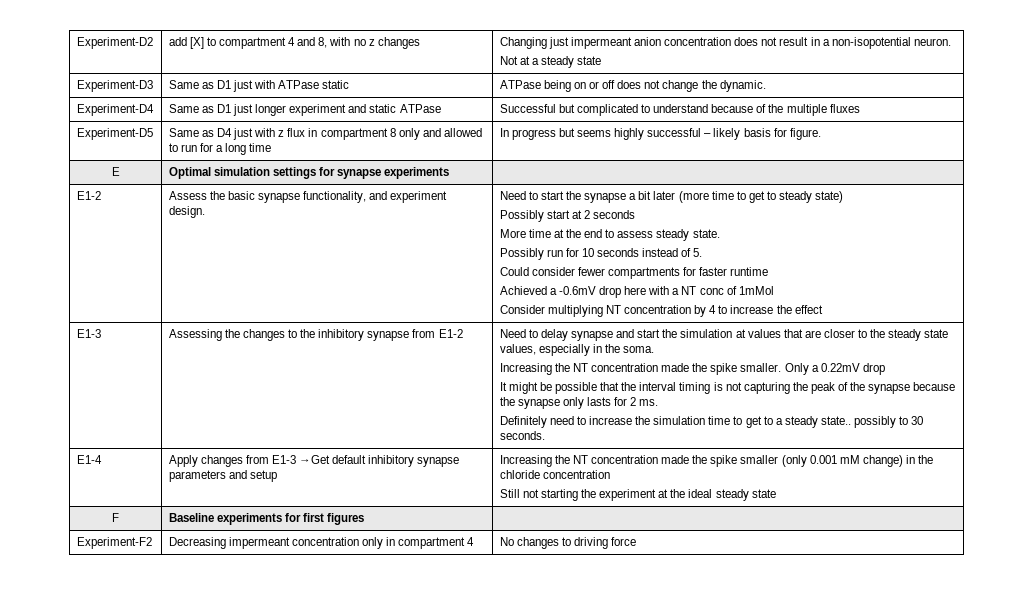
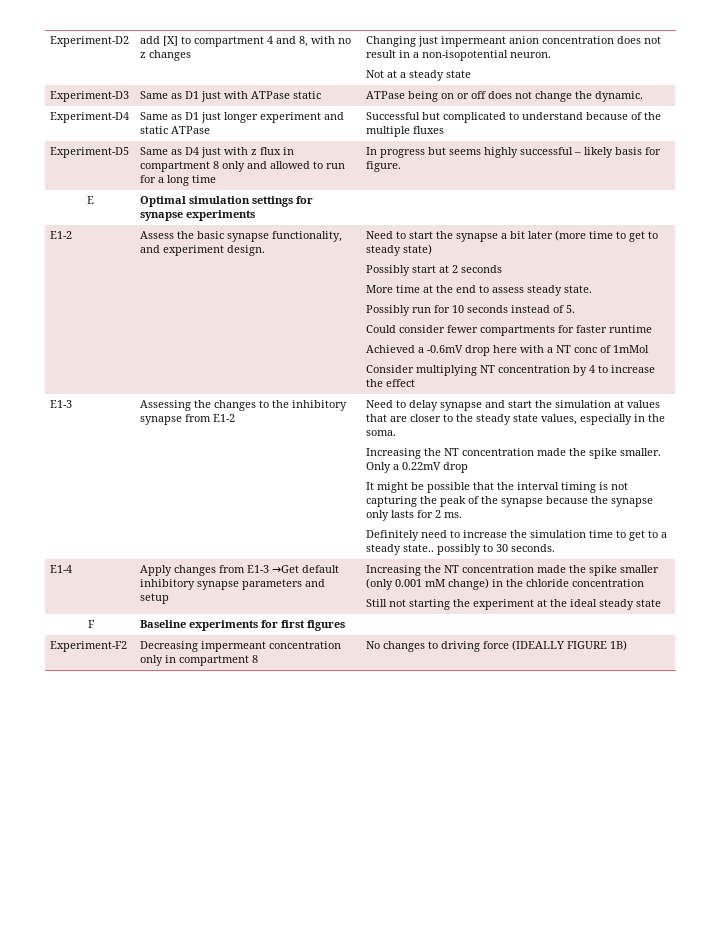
[467,537,475,546] 4 -> [252,655,259,663] 8
(637, 541) none -> [512,640,628,651] (IDEALLY FIGURE 1B)

